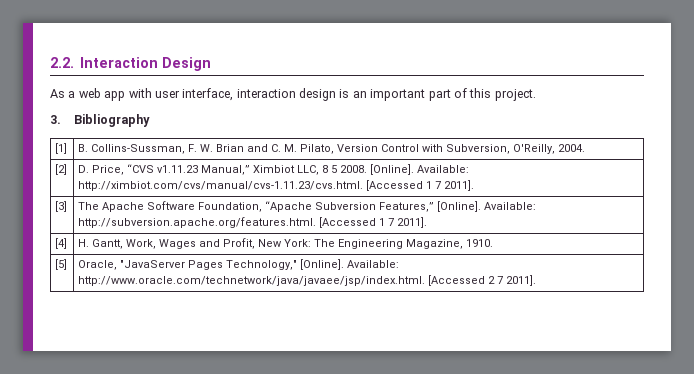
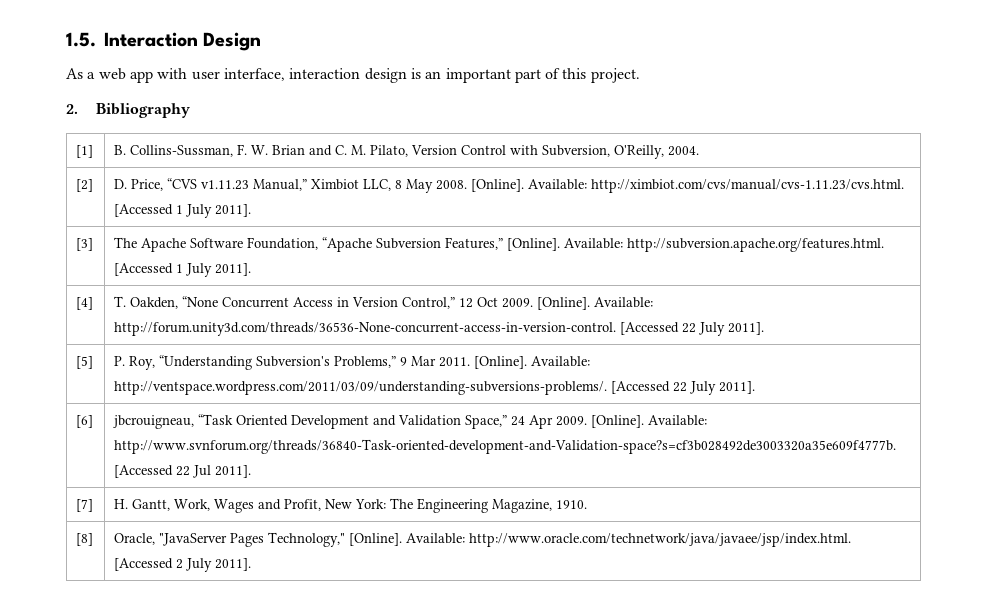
[50,57,74,68] 2.2. -> [66,32,96,47] 1.5.
[50,115,61,124] 3. -> [66,104,78,114] 2.
[331,165,338,173] 5 -> [406,179,434,193] May
[435,181,442,189] 7 -> [186,204,213,218] July
[388,218,395,226] 7 -> [186,263,213,277] July
(68, 243) none -> [114,296,654,310] [114,322,765,336] [76,356,94,369] [114,355,591,370] [114,381,756,395] [76,415,94,428] [113,414,708,429] [114,439,897,454] [114,465,252,478] [76,499,94,512] | T. Oakden, “None Concurrent Access in Version Control,” 12 Oct 2009. [Online]. Available: http://forum.unity3d.com/threads/36536-None-concurrent-access-in-version-control. [Accessed 22 July 2011]. // [5] | P. Roy, “Understanding Subversion's Problems,” 9 Mar 2011. [Online]. Available: http://ventspace.wordpress.com/2011/03/09/understanding-subversions-problems/. [Accessed 22 July 2011]. // [6] | jbcrouigneau, “Task Oriented Development and Validation Space,” 24 Apr 2009. [Online]. Available: http://www.svnforum.org/threads/36840-Task-oriented-development-and-Validation-space?s=cf3b028492de3003320a35e609f4777b. [Accessed 22 Jul 2011]. // [7]
[55,259,68,270] [5] -> [76,533,94,546] [8]
[497,276,504,284] 7 -> [186,558,213,572] July

